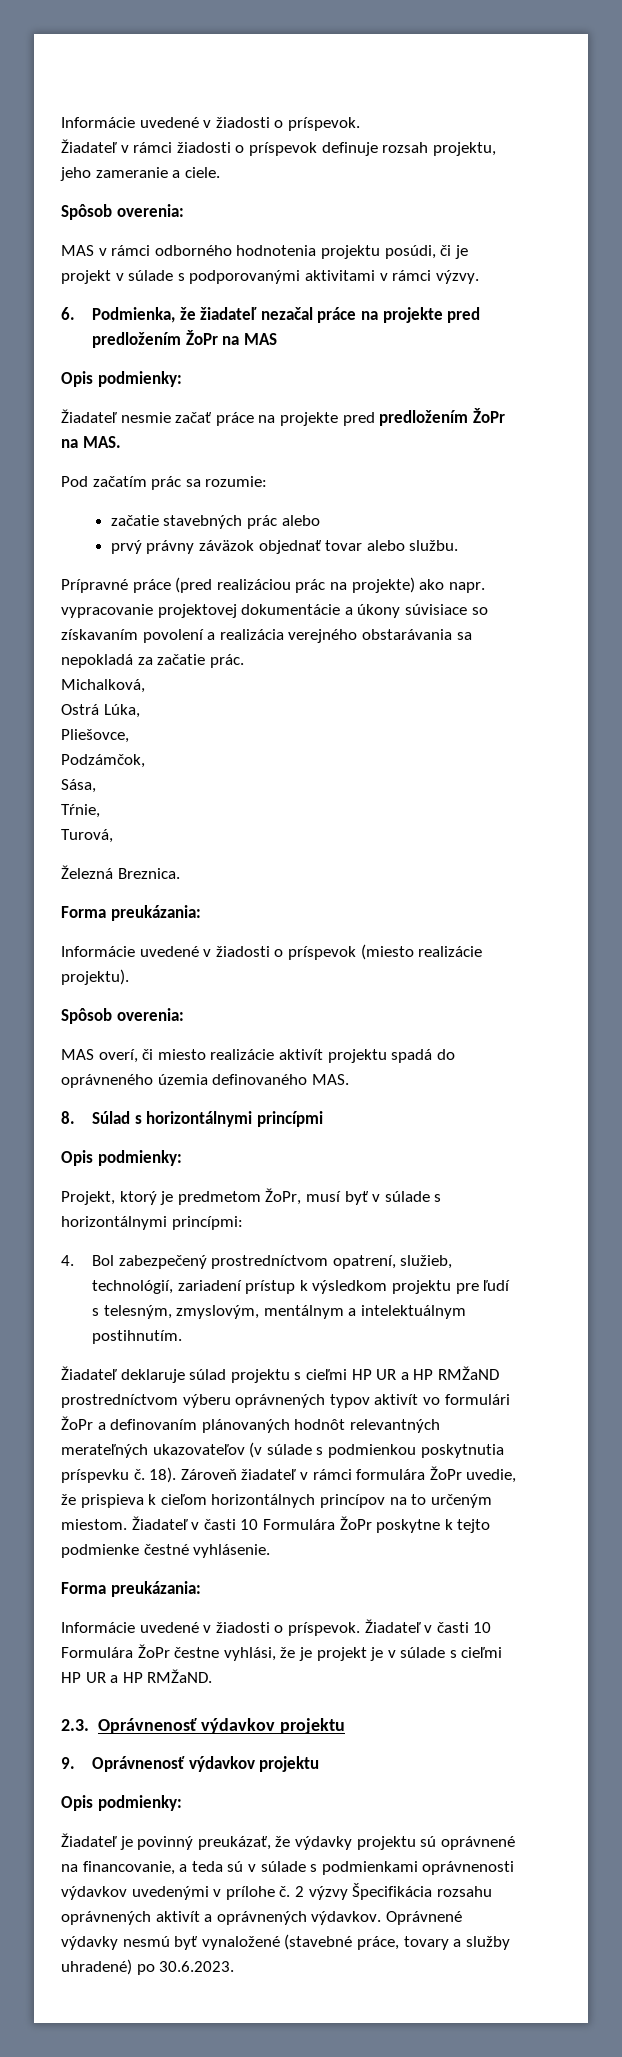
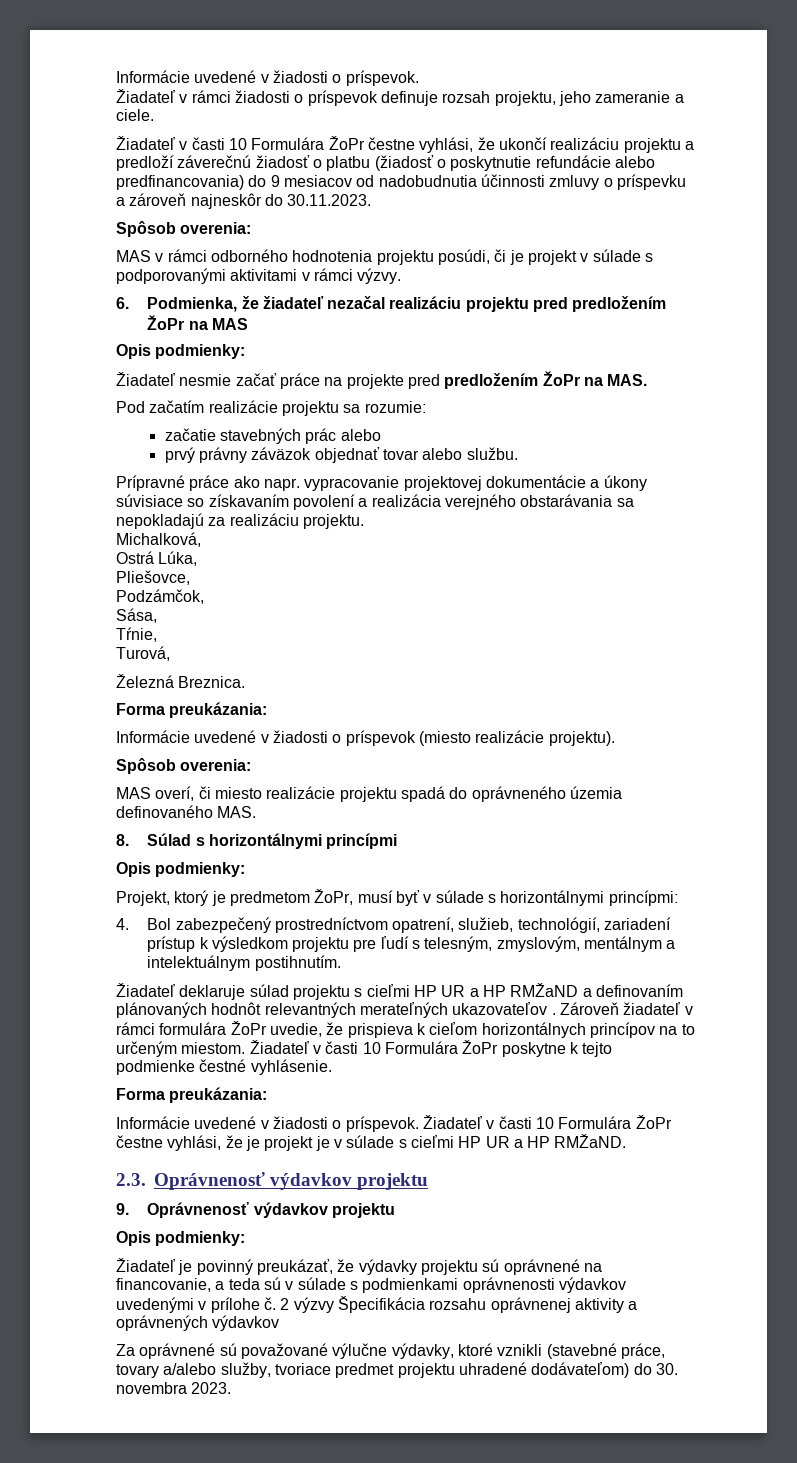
(220, 172) none -> [116,136,694,153] [116,155,655,171] [116,174,686,190] [116,193,372,209] // Žiadateľ v časti 10 Formulára ŽoPr čestne vyhlási, že ukončí realizáciu projektu a predloží záverečnú žiadosť o platbu (žiadosť o poskytnutie refundácie alebo predfinancovania) do 9 mesiacov od nadobudnutia účinnosti zmluvy o príspevku a zároveň najneskôr do 30.11.2023.
[317,307,443,323] práce na projekte -> [389,296,529,312] realizáciu projektu
[151,476,182,490] prác -> [208,400,339,416] realizácie projektu
[175,577,415,593] (pred realizáciou prác na projekte) -> (230, 483) none
[61,654,244,668] nepokladá za začatie prác. -> [116,513,364,529] nepokladajú za realizáciu projektu.
[278,1049,323,1060] aktivít -> (336, 792) none
[61,1394,510,1408] [61,1416,93,1430] prostredníctvom výberu oprávnených typov aktivít vo formulári ŽoPr -> (579, 990) none
[249,1442,504,1458] [61,1467,177,1483] (v súlade s podmienkou poskytnutia príspevku č. 18). -> [551,1013,556,1015] .
[61,1911,462,1925] [61,1934,510,1950] [61,1959,235,1975] oprávnených aktivít a oprávnených výdavkov. Oprávnené výdavky nesmú byť vynaložené (stavebné práce, tovary a služby uhradené) po 30.6.2023. -> [490,1297,638,1313] [116,1315,280,1331] [116,1343,665,1359] [116,1362,678,1378] [116,1382,232,1394] oprávnenej aktivity a oprávnených výdavkov // Za oprávnené sú považované výlučne výdavky, ktoré vznikli (stavebné práce, tovary a/alebo služby, tvoriace predmet projektu uhradené dodávateľom) do 30. novembra 2023.

